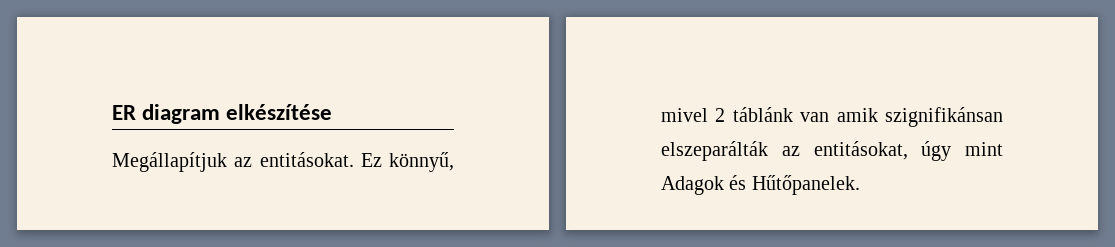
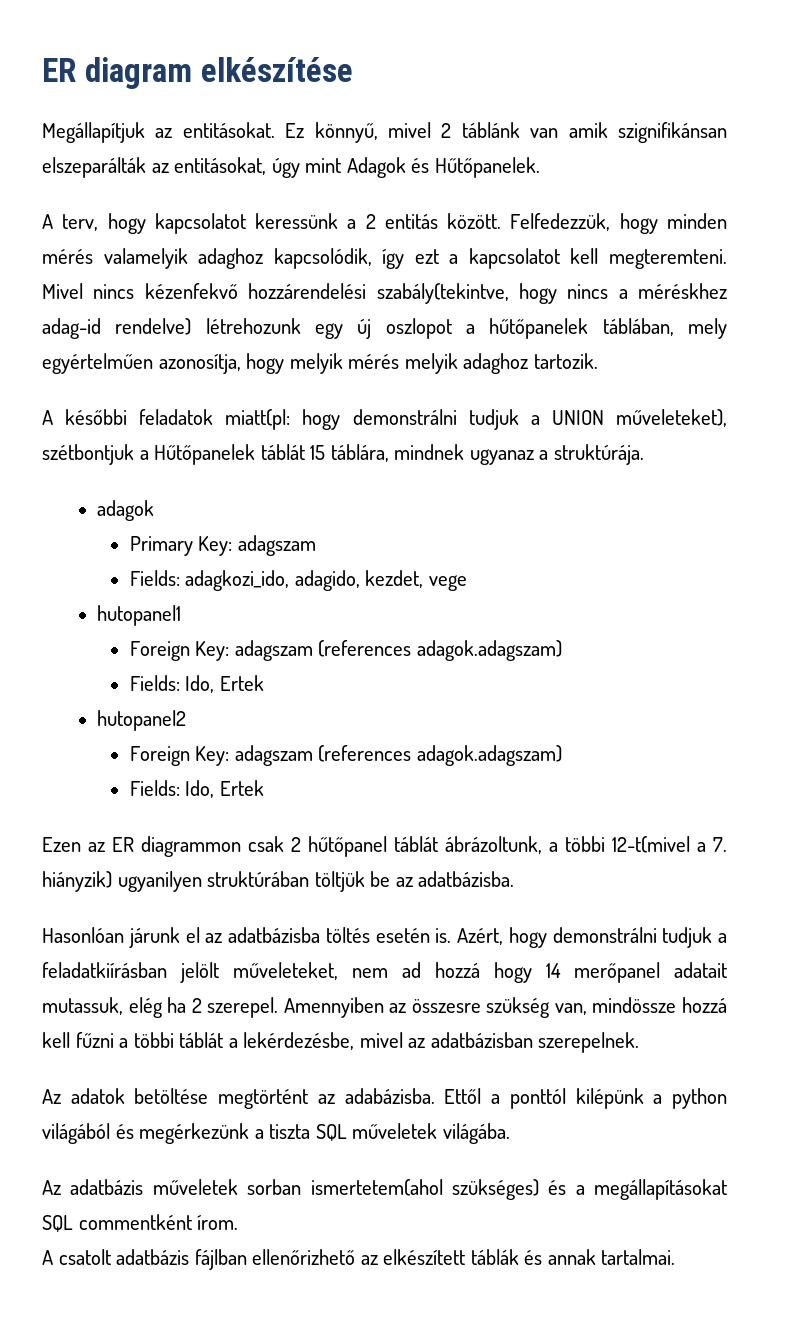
(860, 185) none -> [42,213,727,234] [42,248,727,269] [42,283,727,304] [42,318,727,339] [42,353,598,374] [42,409,728,430] [42,444,644,465] [97,500,155,521] [129,535,316,556] [129,570,467,591] [97,605,182,626] [129,640,562,661] [129,675,264,693] [97,710,187,731] [129,745,562,766] [129,780,264,798] [42,836,728,857] [42,871,515,892] [42,927,727,948] [42,962,727,983] [42,997,727,1018] [42,1032,640,1053] [42,1088,728,1109] [42,1123,510,1144] [42,1179,727,1200] [42,1214,239,1232] [42,1249,676,1270] // A terv, hogy kapcsolatot keressünk a 2 entitás között. Felfedezzük, hogy minden mérés valamelyik adaghoz kapcsolódik, így ezt a kapcsolatot kell megteremteni. Mivel nincs kézenfekvő hozzárendelési szabály(tekintve, hogy nincs a méréskhez adag-id rendelve) létrehozunk egy új oszlopot a hűtőpanelek táblában, mely egyértelműen azonosítja, hogy melyik mérés melyik adaghoz tartozik. // A későbbi feladatok miatt(pl: hogy demonstrálni tudjuk a UNION műveleteket), szétbontjuk a Hűtőpanelek táblát 15 táblára, mindnek ugyanaz a struktúrája. // adagok // Primary Key: adagszam // Fields: adagkozi_ido, adagido, kezdet, vege // hutopanel1 // Foreign Key: adagszam (references adagok.adagszam) // Fields: Ido, Ertek // hutopanel2 // Foreign Key: adagszam (references adagok.adagszam) // Fields: Ido, Ertek // Ezen az ER diagrammon csak 2 hűtőpanel táblát ábrázoltunk, a többi 12-t(mivel a 7. hiányzik) ugyanilyen struktúrában töltjük be az adatbázisba. // Hasonlóan járunk el az adatbázisba töltés esetén is. Azért, hogy demonstrálni tudjuk a feladatkiírásban jelölt műveleteket, nem ad hozzá hogy 14 merőpanel adatait mutassuk, elég ha 2 szerepel. Amennyiben az összesre szükség van, mindössze hozzá kell fűzni a többi táblát a lekérdezésbe, mivel az adatbázisban szerepelnek. // Az adatok betöltése megtörtént az adabázisba. Ettől a ponttól kilépünk a python világából és megérkezünk a tiszta SQL műveletek világába. // Az adatbázis műveletek sorban ismertetem(ahol szükséges) és a megállapításokat SQL commentként írom. // A csatolt adatbázis fájlban ellenőrizhető az elkészített táblák és annak tartalmai.

